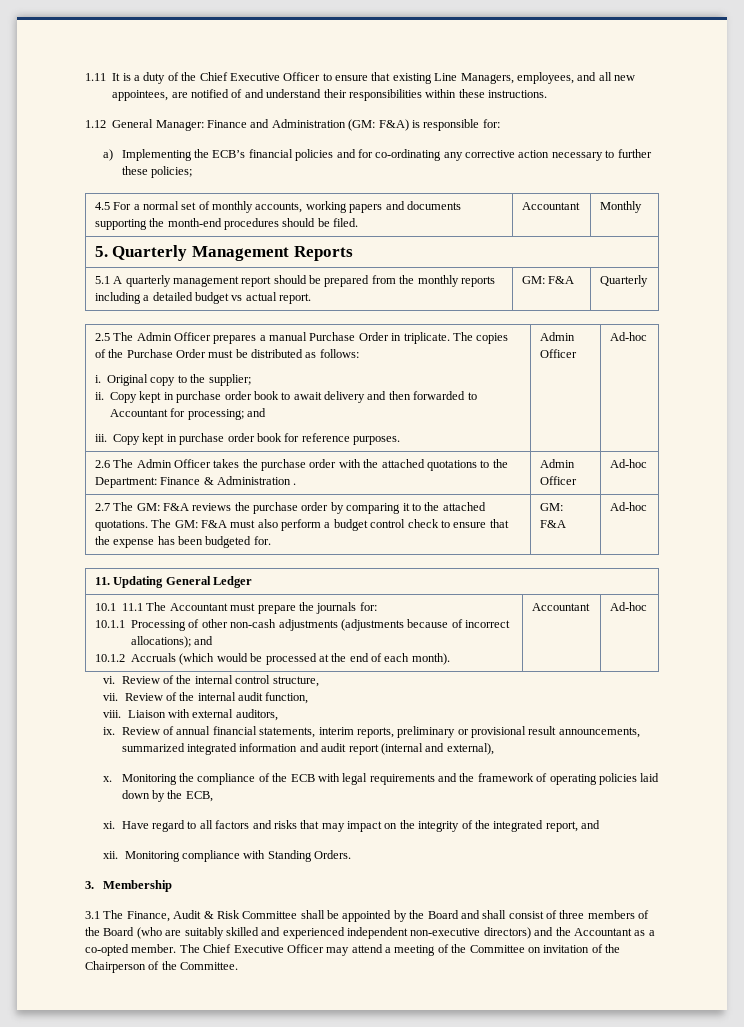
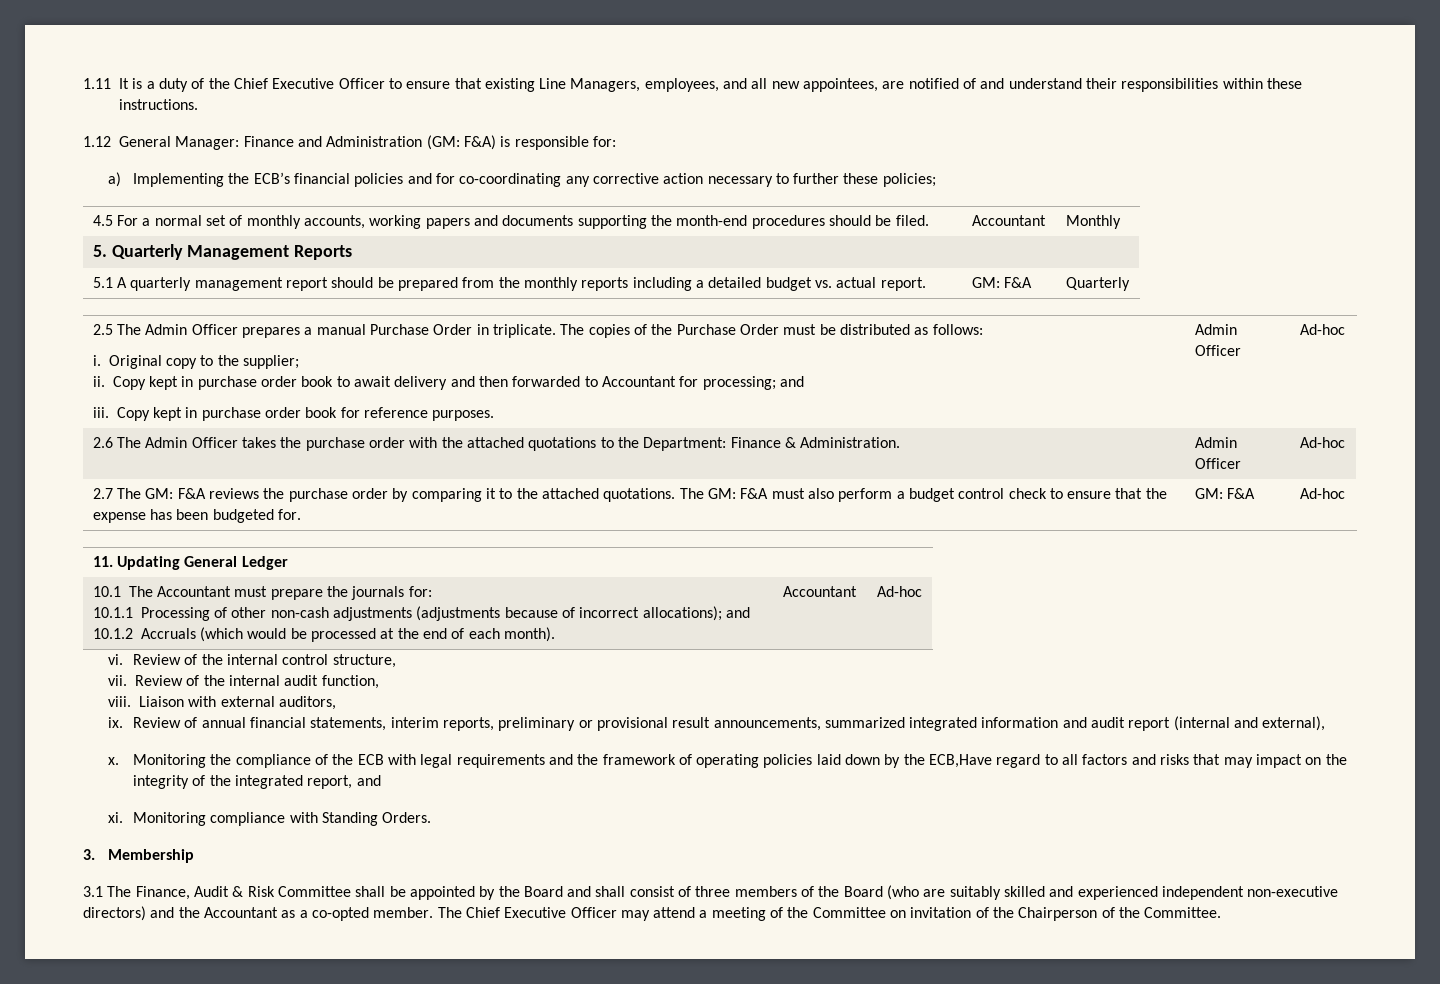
[375,149,442,161] co-ordinating -> [459,173,562,187] co-coordinating
[231,295,243,301] vs -> [814,280,832,288] vs.
[216,476,297,485] Administration . -> [800,437,901,448] Administration.
[122,603,144,611] 11.1 -> (121, 591) none
[185,791,213,802] [103,821,149,829] ECB, // xi. Have -> [929,754,993,768] ECB,Have
[103,851,119,859] xii. -> [107,812,123,823] xi.

